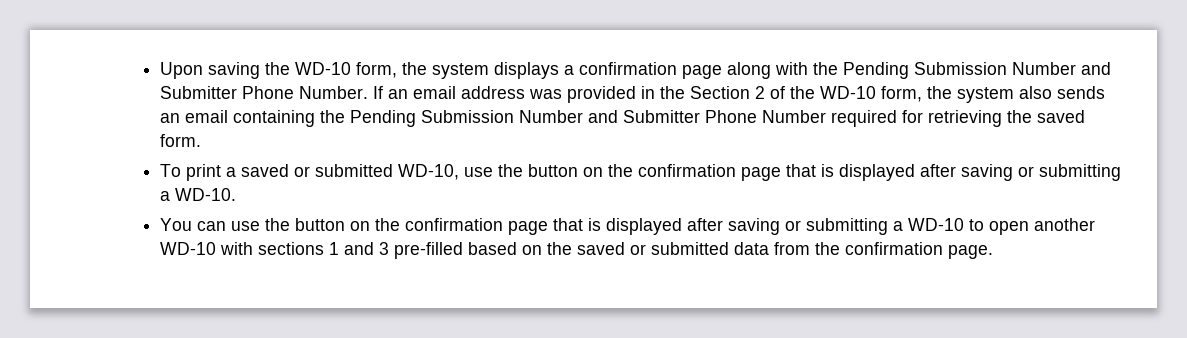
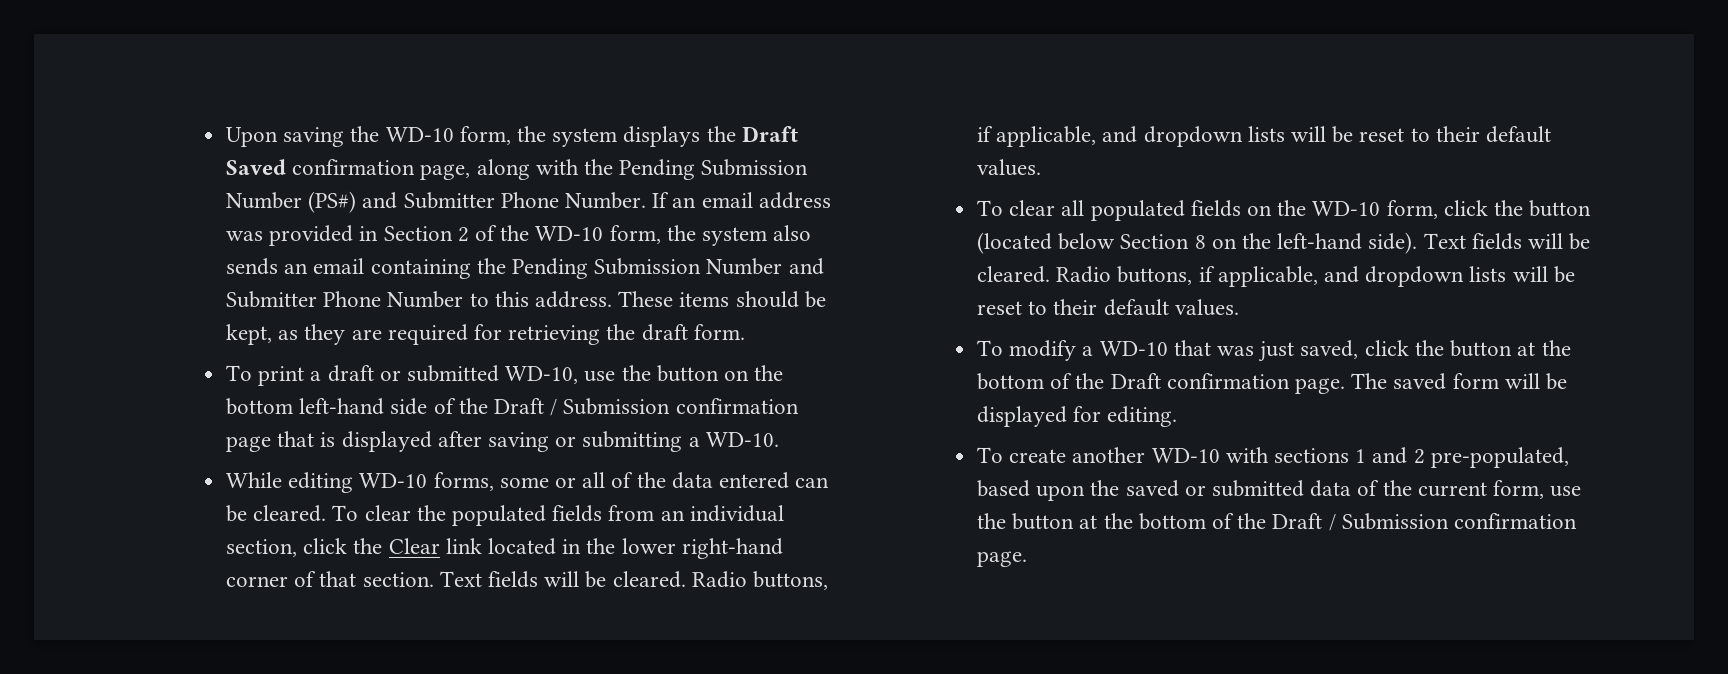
[563,62,722,79] a confirmation page -> [706,126,798,142] [226,159,471,180] the Draft Saved confirmation page,
(1076, 68) none -> [308,191,357,213] (PS#)
[659,86,685,99] the -> (379, 233) none
(826, 116) none -> [469,291,826,308] [226,324,382,345] to this address. These items should be kept, as they are
[1036,110,1085,123] saved -> [641,324,688,341] draft
[240,164,289,177] saved -> [327,365,374,382] draft
(633, 170) none -> [226,398,671,416] bottom left-hand side of the Draft / Submission
[159,218,1029,235] You can use the button on the confirmation page that is displayed after saving or submitting a WD-10 to open -> [226,472,830,493] [226,505,784,526] [226,538,783,559] [226,571,829,590] [977,126,1552,147] [977,159,1042,176] [977,200,1592,221] [977,232,1591,254] [977,266,1575,287] [977,299,1239,316] [977,340,1571,362] [977,373,1568,394] [977,406,1178,427] [977,447,1067,463] While editing WD-10 forms, some or all of the data entered can be cleared. To clear the populated fields from an individual section, click the Clear link located in the lower right-hand corner of that section. Text fields will be cleared. Radio buttons, if applicable, and dropdown lists will be reset to their default values. // To clear all populated fields on the WD-10 form, click the button (located below Section 8 on the left-hand side). Text fields will be cleared. Radio buttons, if applicable, and dropdown lists will be reset to their default values. // To modify a WD-10 that was just saved, click the button at the bottom of the Draft confirmation page. The saved form will be displayed for editing. // To create
[378,242,542,259] 3 pre-filled based on -> [1413,447,1569,468] [977,480,1086,501] 2 pre-populated, based upon
[773,242,840,255] from the -> [1357,480,1582,499] [977,513,1449,531] of the current form, use the button at the bottom of the Draft / Submission

